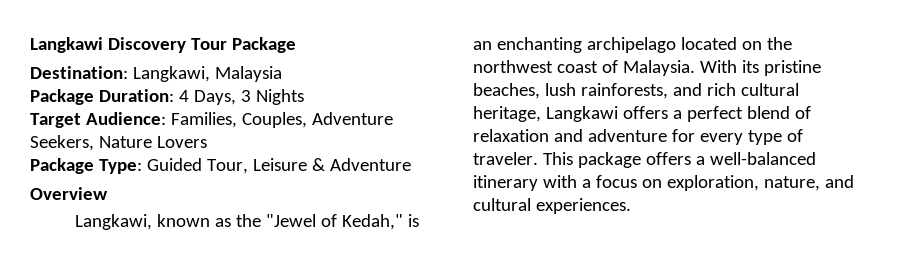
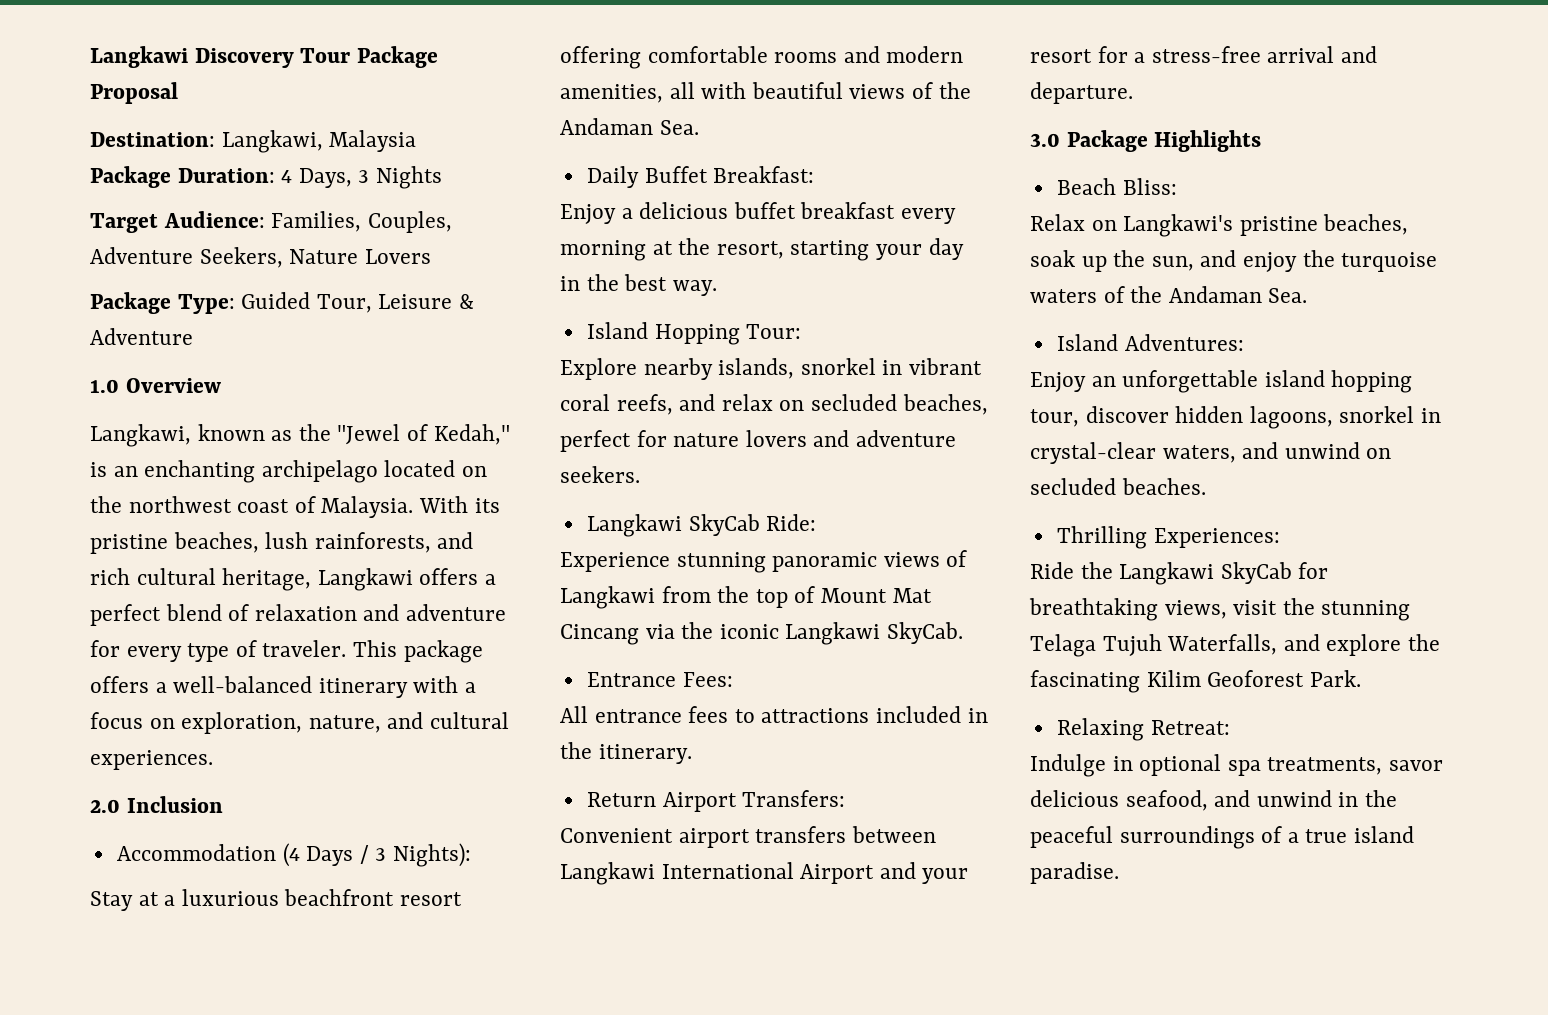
(296, 45) none -> [90,82,178,104] Proposal
(411, 164) none -> [90,379,119,393] 1.0
(631, 206) none -> [90,796,223,813] [116,843,472,867] [90,889,463,911] [560,46,964,69] [560,82,971,103] [560,118,699,135] [586,166,815,188] [560,202,957,224] [560,238,964,261] [560,274,717,296] [586,322,802,345] [560,358,983,380] [560,394,988,415] [560,430,957,452] [560,466,640,483] [586,514,817,537] [560,550,968,573] [560,586,932,609] [560,622,964,645] [586,672,733,687] [560,706,988,723] [560,742,692,764] [586,790,846,812] [560,826,936,848] [560,862,969,885] [1030,46,1378,63] [1030,82,1133,104] [1030,130,1262,152] [1056,178,1177,195] [1030,214,1409,237] [1030,250,1438,272] [1030,286,1308,303] [1056,334,1244,351] [1030,370,1413,393] [1030,406,1442,429] [1030,442,1392,464] [1030,478,1206,495] [1056,526,1280,549] [1030,562,1329,585] [1029,598,1411,621] [1030,634,1441,657] [1030,670,1361,693] [1056,718,1230,741] [1030,754,1444,777] [1030,790,1398,811] [1030,826,1415,849] [1030,862,1119,884] // 2.0 Inclusion // Accommodation (4 Days / 3 Nights): // Stay at a luxurious beachfront resort offering comfortable rooms and modern amenities, all with beautiful views of the Andaman Sea. // Daily Buffet Breakfast: // Enjoy a delicious buffet breakfast every morning at the resort, starting your day in the best way. // Island Hopping Tour: // Explore nearby islands, snorkel in vibrant coral reefs, and relax on secluded beaches, perfect for nature lovers and adventure seekers. // Langkawi SkyCab Ride: // Experience stunning panoramic views of Langkawi from the top of Mount Mat Cincang via the iconic Langkawi SkyCab. // Entrance Fees: // All entrance fees to attractions included in the itinerary. // Return Airport Transfers: // Convenient airport transfers between Langkawi International Airport and your resort for a stress-free arrival and departure. // 3.0 Package Highlights // Beach Bliss: // Relax on Langkawi's pristine beaches, soak up the sun, and enjoy the turquoise waters of the Andaman Sea. // Island Adventures: // Enjoy an unforgettable island hopping tour, discover hidden lagoons, snorkel in crystal-clear waters, and unwind on secluded beaches. // Thrilling Experiences: // Ride the Langkawi SkyCab for breathtaking views, visit the stunning Telaga Tujuh Waterfalls, and explore the fascinating Kilim Geoforest Park. // Relaxing Retreat: // Indulge in optional spa treatments, savor delicious seafood, and unwind in the peaceful surroundings of a true island paradise.

